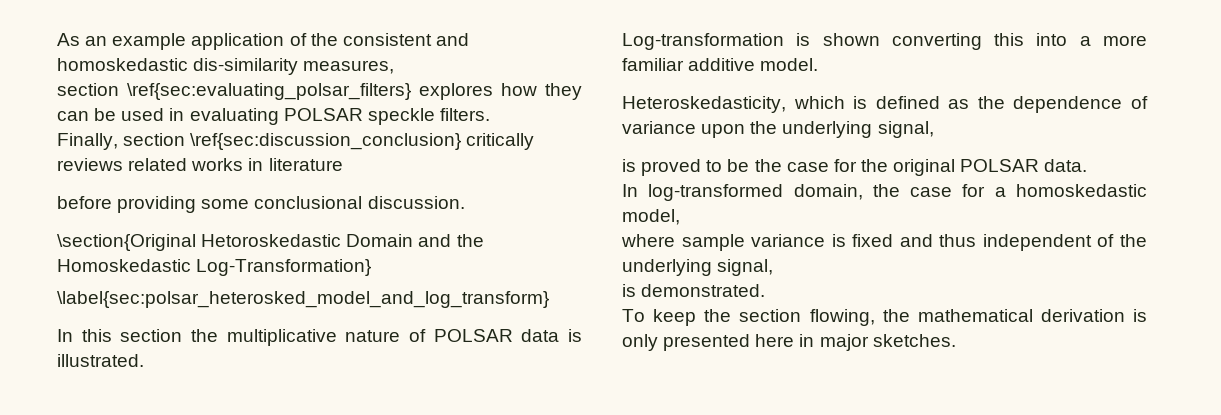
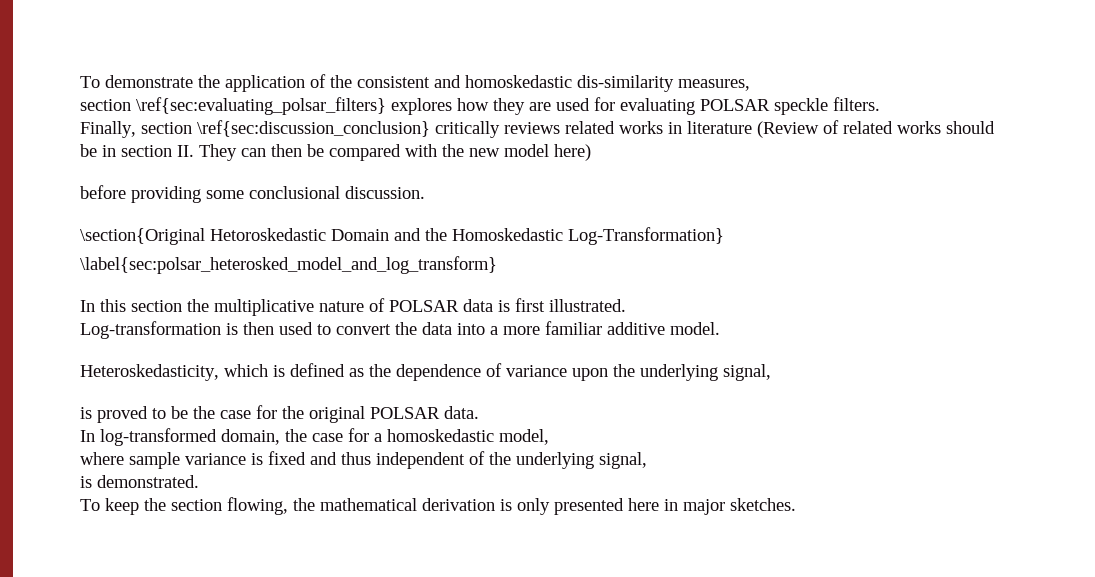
[57,33,187,50] As an example -> [80,75,220,88] To demonstrate the
[57,108,185,121] can be used in -> [529,97,615,111] are used for
(343, 164) none -> [757,120,995,138] [80,144,591,161] (Review of related works should be in section II. They can then be compared with the new model here)
(582, 335) none -> [515,298,545,312] first
[822,33,1025,50] shown converting this -> [243,322,452,335] then used to convert the data

